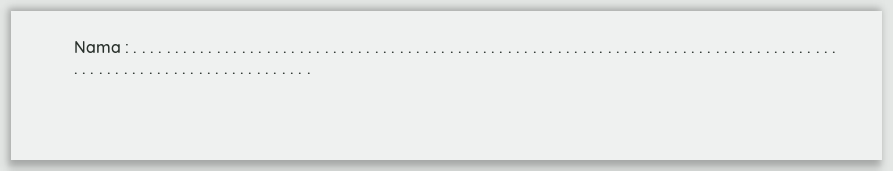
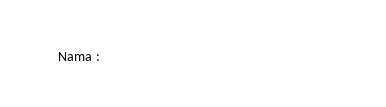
[133,51,837,53] [73,72,311,74] . . . . . . . . . . . . . . . . . . . . . . . . . . . . . . . . . . . . . . . . . . . . . . . . . . . . . . . . . . . . . . . . . . . . . . . . . . . . . . . . . . . . . . . . . . . . . . . . . . . . . . . . . . . . . . . . . . -> (100, 57) none

